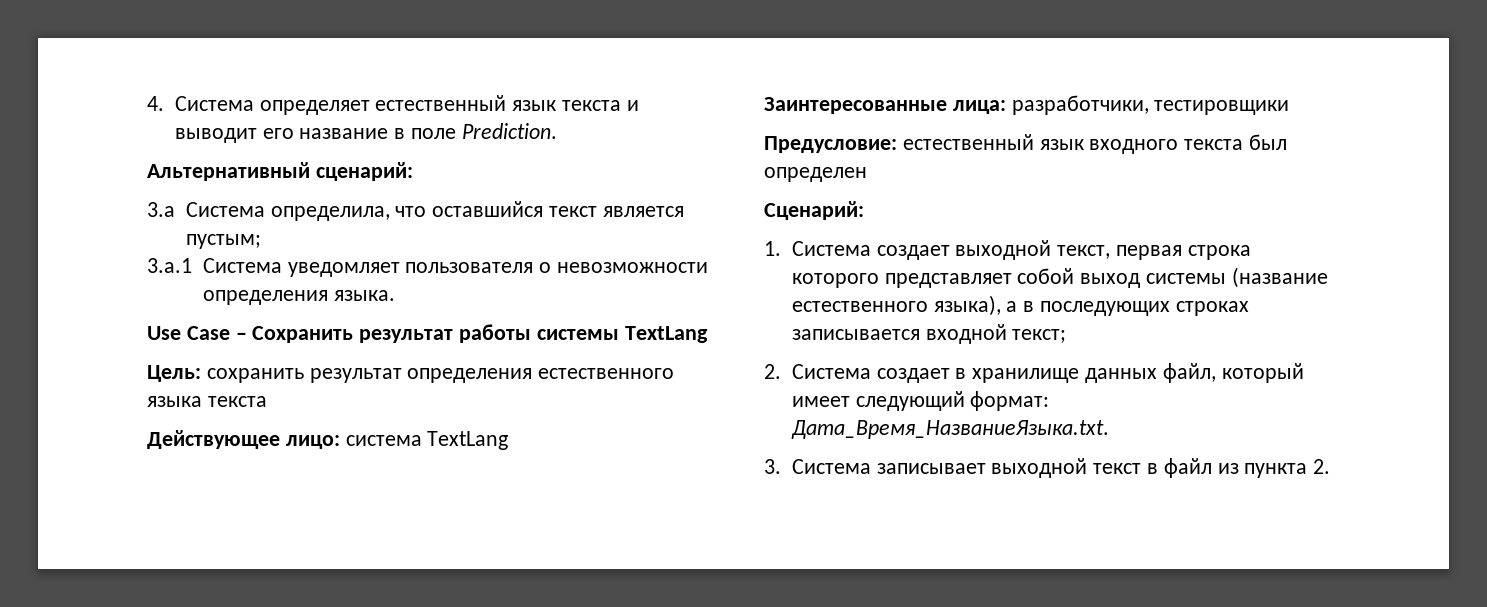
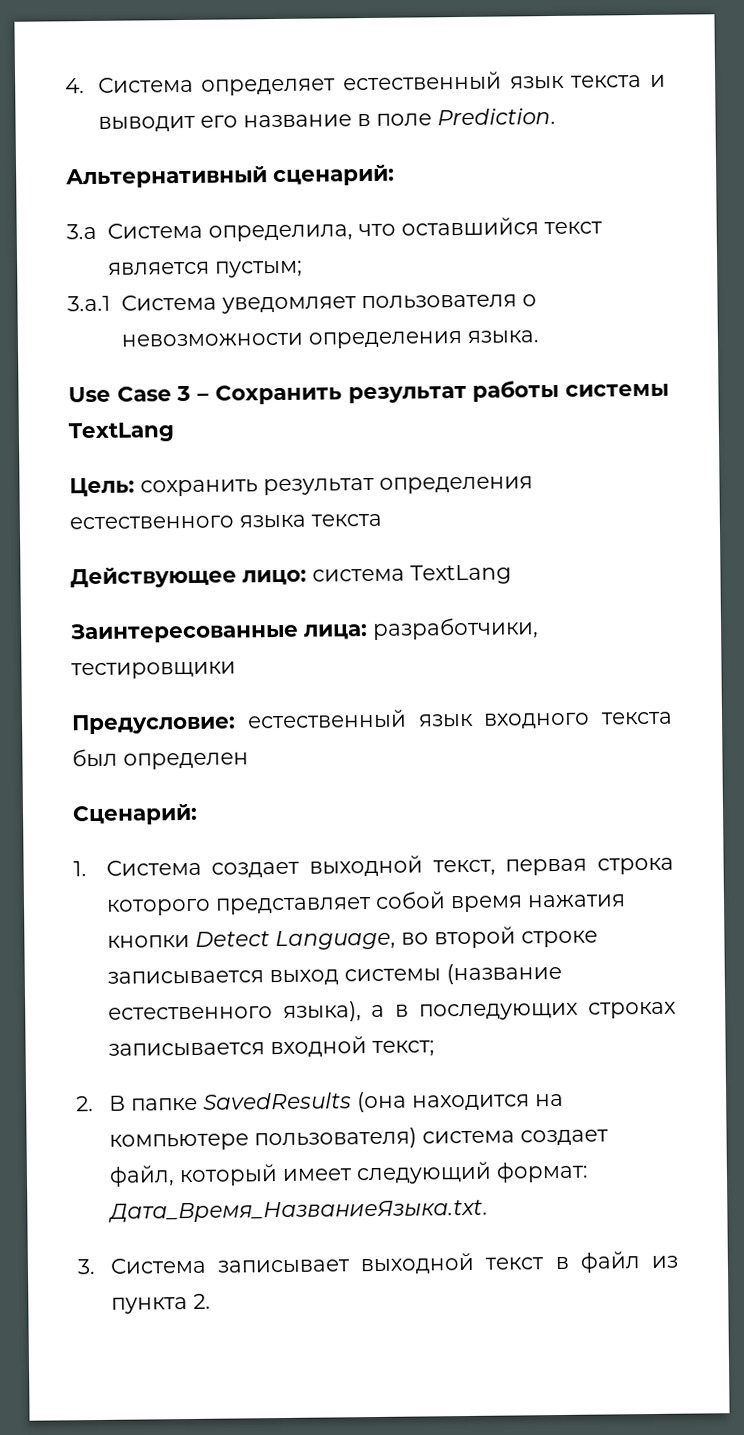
(230, 333) none -> [176,385,192,402] 3
(1075, 276) none -> [449,894,626,913] [106,926,598,951] [106,970,264,985] время нажатия кнопки Detect Language, во второй строке записывается
[791,364,1157,383] Система создает в хранилище данных -> [108,1091,564,1113] [108,1127,609,1151] В папке SavedResults (она находится на компьютере пользователя) система создает

